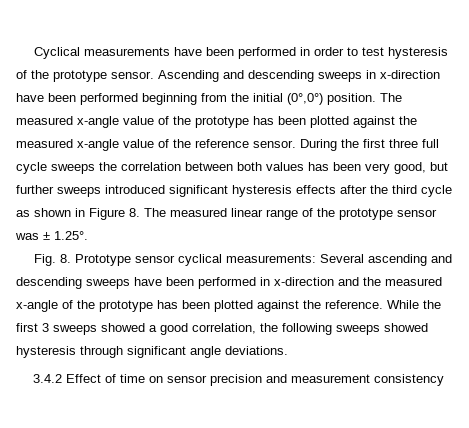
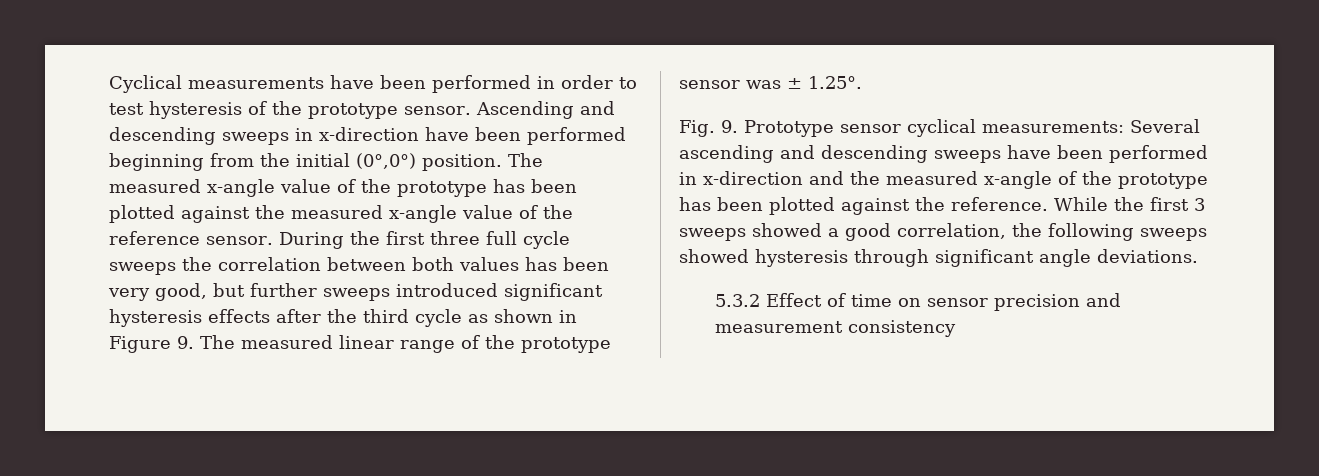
[129,208,140,217] 8. -> [177,336,194,349] 9.
[60,254,72,263] 8. -> [721,120,738,133] 9.
[32,374,62,383] 3.4.2 -> [714,294,760,307] 5.3.2

